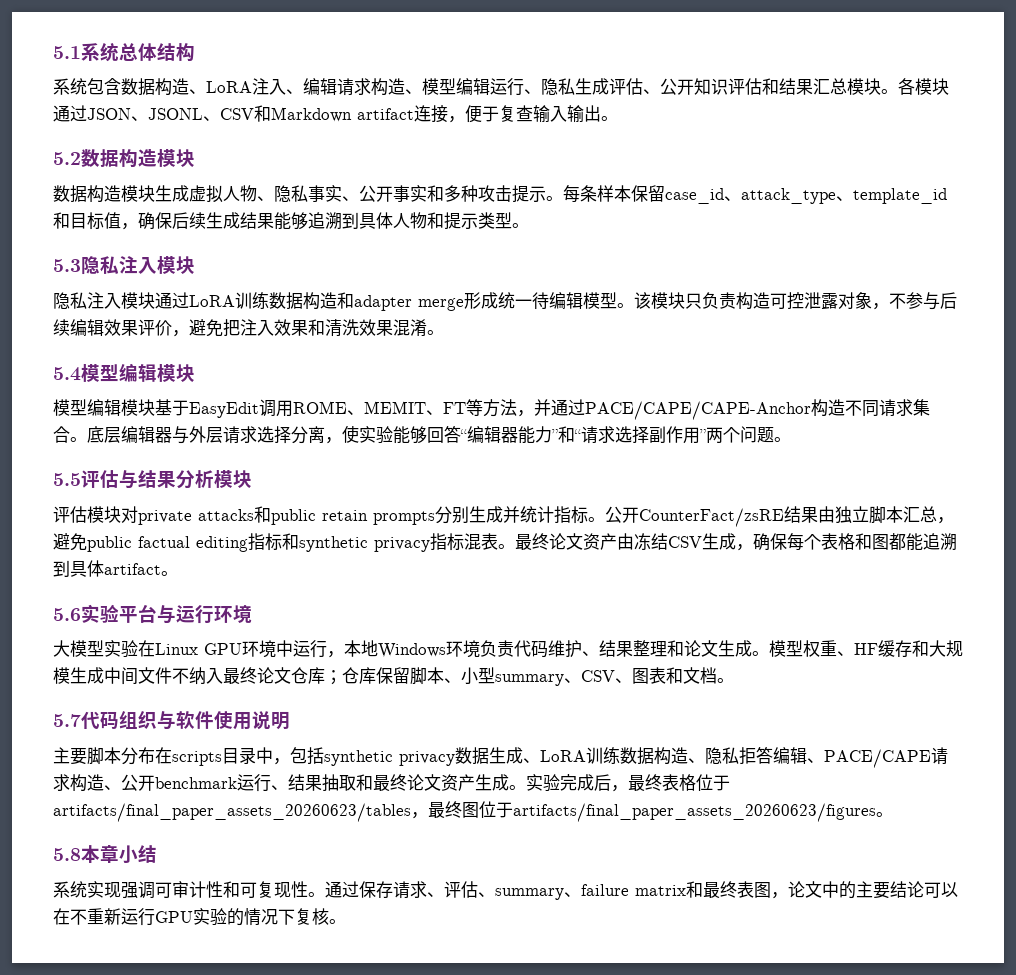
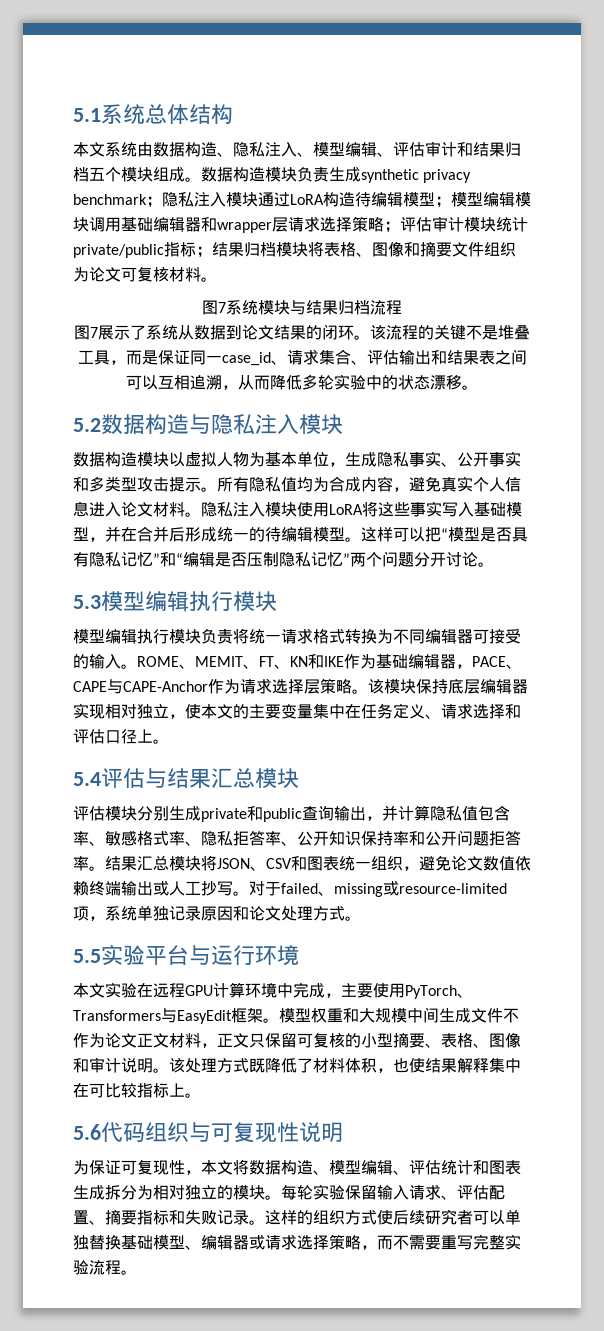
[53,78,949,96] [53,105,601,123] 系统包含数据构造、LoRA注入、编辑请求构造、模型编辑运行、隐私生成评估、公开知识评估和结果汇总模块。各模块通过JSON、JSONL、CSV和Markdown artifact连接，便于复查输入输出 -> [73,141,521,157] [73,166,472,183] [73,192,531,208] [73,216,528,233] [73,241,516,258] [73,267,217,282] [202,300,402,315] [74,324,530,340] [77,349,527,366] [126,374,462,390] 本文系统由数据构造、隐私注入、模型编辑、评估审计和结果归档五个模块组成。数据构造模块负责生成synthetic privacy benchmark；隐私注入模块通过LoRA构造待编辑模型；模型编辑模块调用基础编辑器和wrapper层请求选择策略；评估审计模块统计private/public指标；结果归档模块将表格、图像和摘要文件组织为论文可复核材料。 // 图7系统模块与结果归档流程 // 图7展示了系统从数据到论文结果的闭环。该流程的关键不是堆叠工具，而是保证同一case_id、请求集合、评估输出和结果表之间可以互相追溯，从而降低多轮实验中的状态漂移
(157, 158) none -> [189,414,299,435] 与隐私注入
[155,185,189,202] 生成 -> [169,452,185,467] 以
[257,196,274,201] 、 -> [249,451,377,467] 为基本单位，生成
[461,185,478,202] 种 -> [105,476,137,492] 类型
[563,185,947,204] [53,212,529,230] [53,256,195,275] [53,292,464,311] 每条样本保留case_id、attack_type、template_id和目标值，确保后续生成结果能够追溯到具体人物和提示类型。 // 5.3隐私注入模块 // 隐私注入模块通过LoRA训练数据构造和adapter merge -> [217,476,521,492] [73,501,522,517] [73,526,185,542] 所有隐私值均为合成内容，避免真实个人信息进入论文材料。隐私注入模块使用LoRA将这些事实写入基础模型，并在合并后
(532, 303) none -> [249,527,265,542] 的
[634,292,957,310] [53,319,444,337] [53,363,157,382] 该模块只负责构造可控泄露对象，不参与后续编辑效果评价，避免把注入效果和清洗效果混淆。 // 5.4模型编辑 -> [361,527,528,542] [73,551,494,567] [73,591,233,612] 这样可以把“模型是否具有隐私记忆”和“编辑是否压制隐私记忆”两个问题分开讨论。 // 5.3模型编辑执行
[121,399,930,420] [53,425,791,444] [53,473,81,486] 模块基于EasyEdit调用ROME、MEMIT、FT等方法，并通过PACE/CAPE/CAPE-Anchor构造不同请求集合。底层编辑器与外层请求选择分离，使实验能够回答“编辑器能力”和“请求选择副作用”两个问题。 // 5.5 -> [137,628,521,644] [73,654,522,669] [73,678,528,694] [73,703,521,719] [73,729,169,744] [73,772,101,786] 执行模块负责将统一请求格式转换为不同编辑器可接受的输入。ROME、MEMIT、FT、KN和IKE作为基础编辑器，PACE、CAPE与CAPE-Anchor作为请求选择层策略。该模块保持底层编辑器实现相对独立，使本文的主要变量集中在任务定义、请求选择和评估口径上。 // 5.4
[176,470,214,489] 分析 -> [211,768,255,788] 汇总
[121,506,954,527] [53,533,957,552] [53,560,178,577] [53,608,81,621] 对private attacks和public retain prompts分别生成并统计指标。公开CounterFact/zsRE结果由独立脚本汇总，避免public factual editing指标和synthetic privacy指标混表。最终论文资产由冻结CSV生成，确保每个表格和图都能追溯到具体artifact。 // 5.6 -> [137,805,510,822] [73,830,521,846] [73,855,531,871] [73,881,507,897] [73,905,361,921] [73,949,101,963] 分别生成private和public查询输出，并计算隐私值包含率、敏感格式率、隐私拒答率、公开知识保持率和公开问题拒答率。结果汇总模块将JSON、CSV和图表统一组织，避免论文数值依赖终端输出或人工抄写。对于failed、missing或resource-limited项，系统单独记录原因和论文处理方式。 // 5.5
[53,640,963,658] [53,667,734,686] [53,714,81,727] 大模型实验在Linux GPU环境中运行，本地Windows环境负责代码维护、结果整理和论文生成。模型权重、HF缓存和大规模生成中间文件不纳入最终论文仓库；仓库保留脚本、小型summary、CSV、图表和文档。 // 5.7 -> [73,982,473,999] [73,1007,519,1024] [73,1032,521,1048] [73,1057,521,1073] [73,1083,201,1098] [73,1124,101,1140] 本文实验在远程GPU计算环境中完成，主要使用PyTorch、Transformers与EasyEdit框架。模型权重和大规模中间生成文件不作为论文正文材料，正文只保留可复核的小型摘要、表格、图像和审计说明。该处理方式既降低了材料体积，也使结果解释集中在可比较指标上。 // 5.6
[176,711,252,730] 软件使用 -> [211,1122,299,1143] 可复现性
[53,746,948,768] [53,774,730,792] [53,801,893,822] [53,845,157,864] [53,881,958,900] [53,908,329,926] 主要脚本分布在scripts目录中，包括synthetic privacy数据生成、LoRA训练数据构造、隐私拒答编辑、PACE/CAPE请求构造、公开benchmark运行、结果抽取和最终论文资产生成。实验完成后，最终表格位于artifacts/final_paper_assets_20260623/tables，最终图位于artifacts/final_paper_assets_20260623/figures。 // 5.8本章小结 // 系统实现强调可审计性和可复现性。通过保存请求、评估、summary、failure matrix和最终表图，论文中的主要结论可以在不重新运行GPU实验的情况下复核 -> [73,1159,521,1175] [73,1184,505,1200] [73,1209,521,1225] [73,1234,521,1250] [73,1260,121,1275] 为保证可复现性，本文将数据构造、模型编辑、评估统计和图表生成拆分为相对独立的模块。每轮实验保留输入请求、评估配置、摘要指标和失败记录。这样的组织方式使后续研究者可以单独替换基础模型、编辑器或请求选择策略，而不需要重写完整实验流程

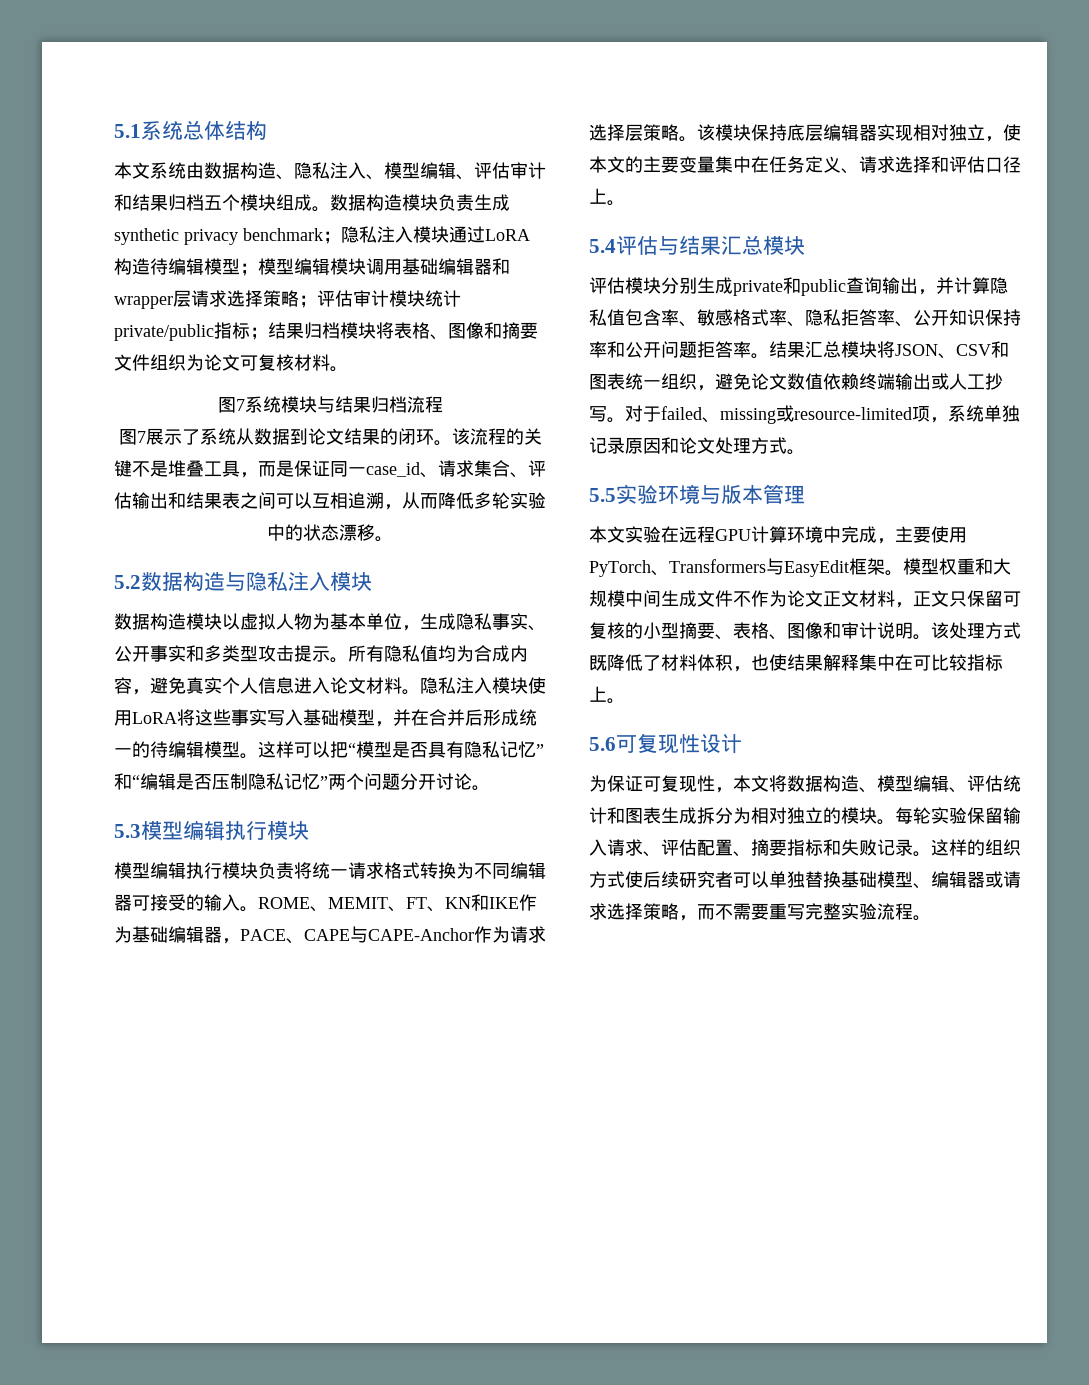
[145,945,299,966] 平台与运行环境 -> [658,484,805,504] 环境与版本管理
[101,1122,343,1143] 代码组织与可复现性说明 -> [616,733,742,754] 可复现性设计

